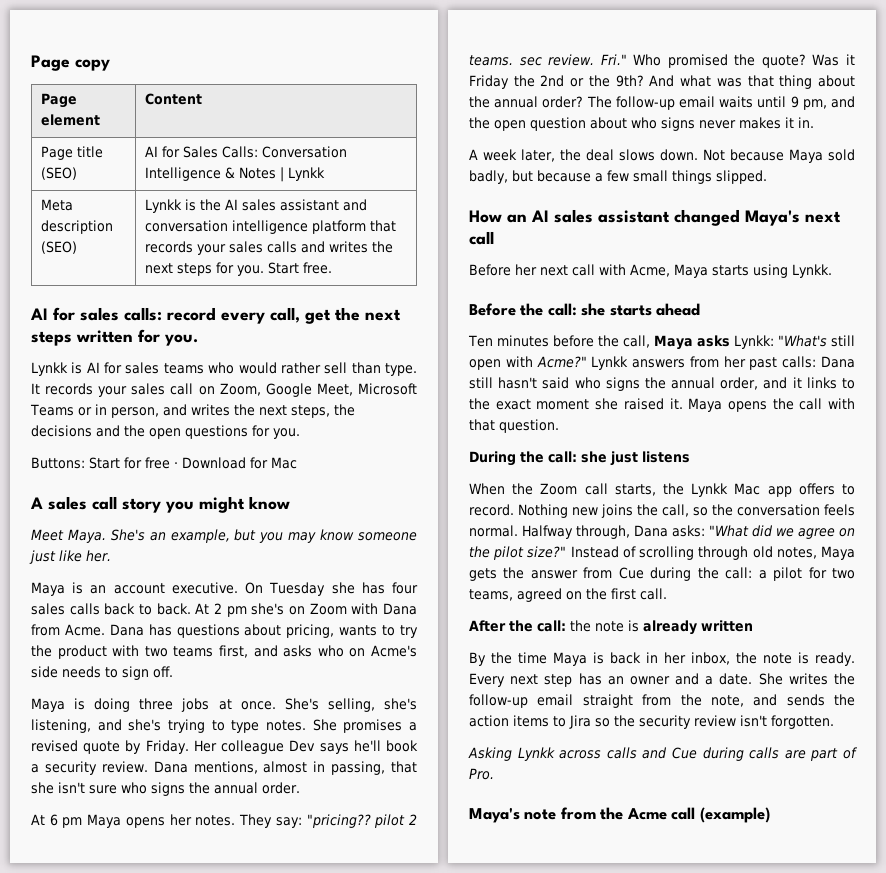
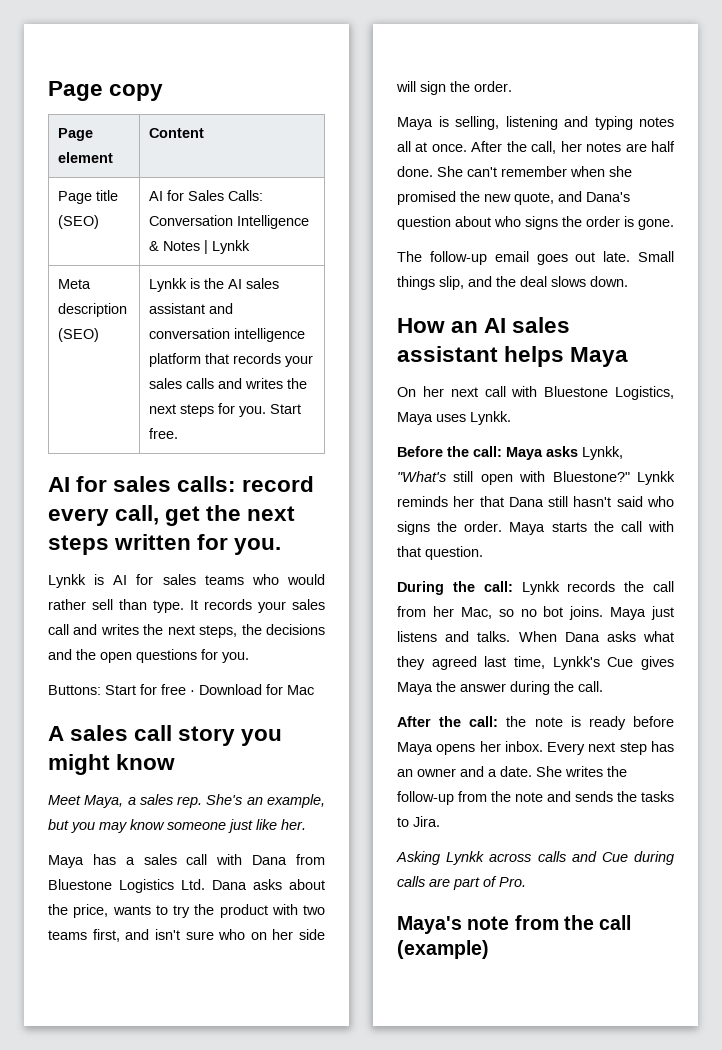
[198,383,417,397] [30,404,159,418] on Zoom, Google Meet, Microsoft Teams or in person, -> (69, 629) none
[67,529,106,543] Maya. -> [84,794,203,808] Maya, a sales rep.
[72,582,418,596] [31,603,418,617] [31,624,335,638] is an account executive. On Tuesday she has four sales calls back to back. At 2 pm she's on Zoom with Dana from Acme. Dana has questions about pricing, -> [92,854,325,865] [48,879,325,893] [48,904,109,918] has a sales call with Dana from Bluestone Logistics Ltd. Dana asks about the price,
[283,645,417,657] [31,666,173,680] [31,698,417,712] [31,719,418,733] [31,740,419,754] [31,761,417,775] [31,782,300,796] [31,814,418,828] [469,54,855,68] [469,75,855,89] [469,96,855,110] [469,117,814,131] [469,149,855,163] [469,170,767,184] asks who on Acme's side needs to sign off. // Maya is doing three jobs at once. She's selling, she's listening, and she's trying to type notes. She promises a revised quote by Friday. Her colleague Dev says he'll book a security review. Dana mentions, almost in passing, that she isn't sure who signs the annual order. // At 6 pm Maya opens her notes. They say: "pricing?? pilot 2 teams. sec review. Fri." Who promised the quote? Was it Friday the 2nd or the 9th? And what was that thing about the annual order? The follow-up email waits until 9 pm, and the open question about who signs never makes it in. // A week later, the deal slows down. Not because Maya sold badly, but because a few small things slipped. -> [154,929,325,940] [396,81,512,95] [397,116,674,130] [397,141,675,154] [397,166,632,177] [397,191,630,205] [397,216,674,230] [397,251,674,265] [397,276,628,290] isn't sure who on her side will sign the order. // Maya is selling, listening and typing notes all at once. After the call, her notes are half done. She can't remember when she promised the new quote, and Dana's question about who signs the order is gone. // The follow-up email goes out late. Small things slip, and the deal slows down.
[674,209,841,226] [469,231,494,245] [469,264,832,278] [469,303,701,316] [468,335,650,348] changed Maya's next call // Before her next call with Acme, Maya starts using Lynkk. // Before the call: she starts ahead // Ten minutes before the call, -> [504,346,629,367] [397,386,674,400] [397,411,511,425] [397,446,502,457] helps Maya // On her next call with Bluestone Logistics, Maya uses Lynkk. // Before the call:
[734,335,775,349] Lynkk: -> [582,446,623,460] Lynkk,
[536,356,817,370] Acme?" Lynkk answers from her past calls: -> [552,471,675,485] [397,496,504,507] Bluestone?" Lynkk reminds her that
[671,377,855,390] [469,398,767,412] annual order, and it links to the exact moment she raised it. Maya opens -> [464,521,587,535] order. Maya starts
[581,451,690,466] [469,483,855,497] [469,504,855,518] [469,525,855,539] [469,546,855,560] [469,567,855,581] [469,588,636,602] she just listens // When the Zoom call starts, the Lynkk Mac app offers to record. Nothing new joins the call, so the conversation feels normal. Halfway through, Dana asks: "What did we agree on the pilot size?" Instead of scrolling through old notes, Maya gets the answer from Cue during the call: a pilot for two teams, agreed on the first -> [521,581,674,595] [397,606,674,620] [397,631,674,642] [397,656,674,670] [397,681,574,695] Lynkk records the call from her Mac, so no bot joins. Maya just listens and talks. When Dana asks what they agreed last time, Lynkk's Cue gives Maya the answer during the
[643,620,753,635] [469,652,856,666] already written // By the time Maya is back in her inbox, the note is ready. -> [588,716,674,730] [397,741,543,755] ready before Maya opens her inbox.
[537,694,744,708] email straight from the note, -> [458,791,543,802] from the note
[469,715,834,729] action items to Jira so the security review isn't forgotten. -> [641,791,674,802] [397,816,440,827] tasks to Jira.
[626,808,667,820] Acme -> (594, 922) none

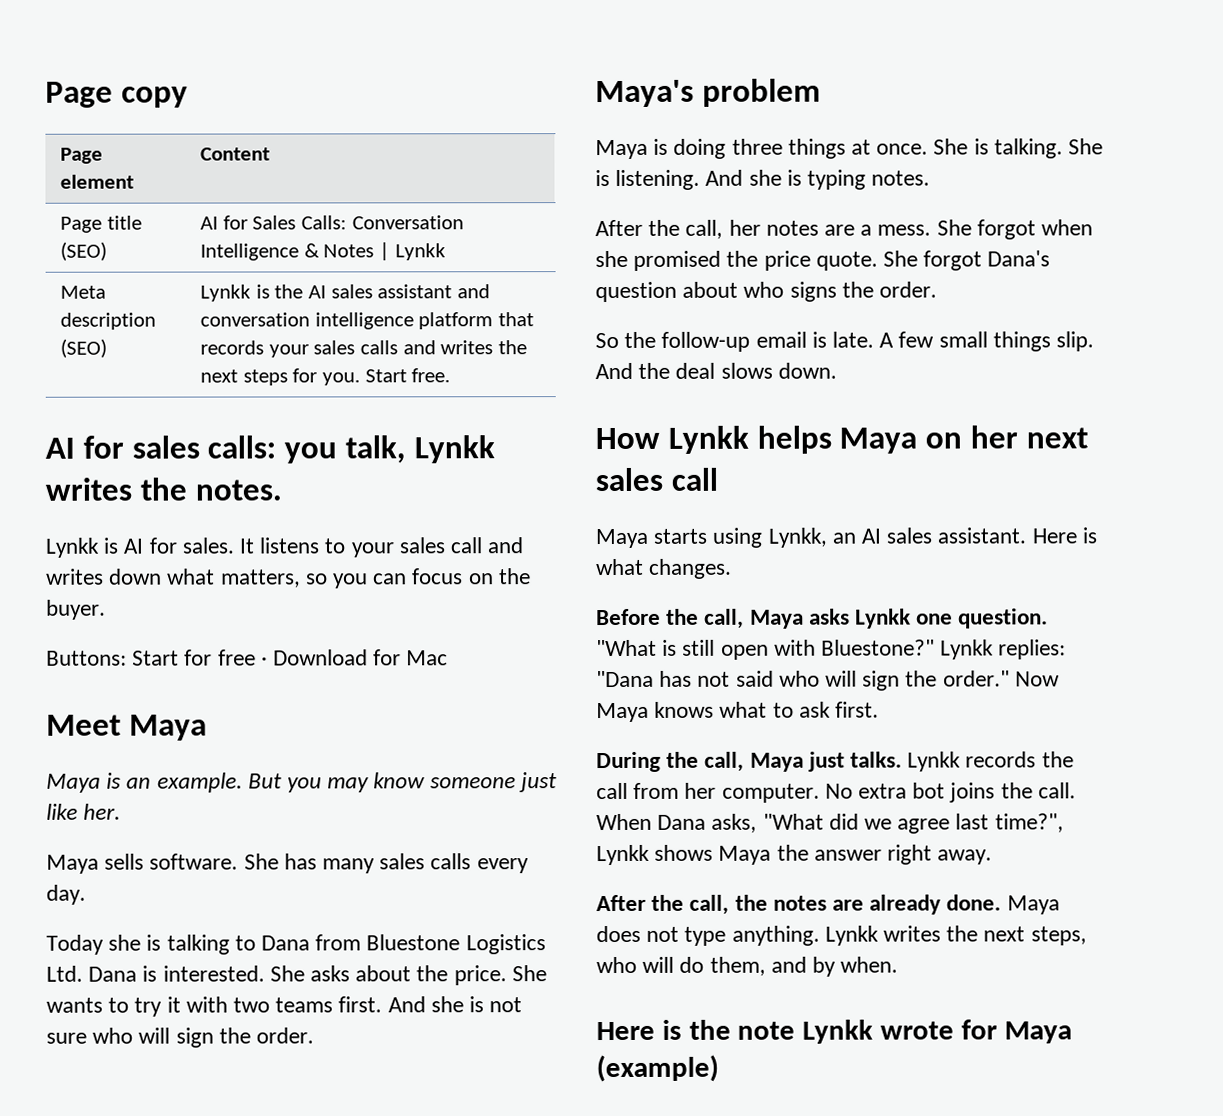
[242,476,315,492] [48,505,296,526] [48,534,282,555] [48,574,325,588] [48,599,252,613] record every call, get the next steps written for you. // Lynkk is AI for sales teams who would rather sell than type. It records -> [284,435,495,464] [45,477,282,501] [45,537,346,558] you talk, Lynkk writes the notes. // Lynkk is AI for sales. It listens to
[143,624,325,638] [48,649,249,663] the next steps, the decisions and the open questions for you. -> [109,568,531,589] [46,599,106,620] down what matters, so you can focus on the buyer.
[48,725,283,746] [48,754,176,775] [48,794,325,808] [48,819,69,830] A sales call story you might know // Meet Maya, a sales rep. She's an example, but -> [46,714,207,741] [46,772,282,793] Meet Maya // Maya is an example. But
[92,854,243,865] has a sales call with -> [104,853,529,874] [46,884,86,905] [46,934,256,955] sells software. She has many sales calls every day. // Today she is talking to
(247, 885) none -> [142,965,305,982] is interested. She
[73,904,109,918] price, -> [453,965,547,986] price. She
[194,904,268,918] the product -> [166,996,181,1013] it
[92,929,325,942] first, and isn't sure who on her side -> [338,996,523,1013] [46,1027,134,1044] first. And she is not sure who
[397,116,674,130] [397,141,467,152] // Maya is selling, listening and typing notes all at once. -> [595,78,821,108] [595,138,1104,160] [595,169,931,190] // Maya's problem // Maya is doing three things at once. She is talking. She is listening. And she is typing notes. //
[651,141,675,152] [397,166,632,177] [397,191,582,205] half done. She can't remember when she promised the new quote, and -> [860,219,1094,240] [595,250,983,271] a mess. She forgot when she promised the price quote. She forgot
[586,216,674,230] [397,251,674,265] [397,276,492,290] order is gone. // The follow-up email goes out late. Small things slip, and -> [879,281,938,298] [595,331,1095,352] [595,362,633,380] order. // So the follow-up email is late. A few small things slip. And
[451,317,571,333] [397,346,629,367] [397,386,674,400] [397,411,511,425] an AI sales assistant helps Maya // On her next call with Bluestone Logistics, Maya uses Lynkk. -> [667,425,1088,454] [595,467,718,492] [595,527,1097,549] [596,558,733,579] Lynkk helps Maya on her next sales call // Maya starts using Lynkk, an AI sales assistant. Here is what changes.
[473,446,502,457] call: -> [704,608,745,629] call,
[582,446,623,460] [397,471,446,482] Lynkk, "What's -> [855,608,1049,629] [596,639,678,657] Lynkk one question. "What is
[397,496,674,507] [397,521,674,535] [397,546,483,560] [397,581,513,595] reminds her that Dana still hasn't said who signs the order. Maya starts the call with that question. // During the call: -> [998,639,1067,660] [596,670,1060,691] [596,701,880,723] [596,751,903,773] replies: "Dana has not said who will sign the order." Now Maya knows what to ask first. // During the call, Maya just talks.
[460,606,674,620] [397,631,674,642] [397,656,674,670] [397,681,603,695] [397,716,674,730] [397,741,674,755] [397,766,627,777] [397,791,674,805] [397,816,440,827] [396,851,674,865] [397,876,526,890] [397,915,632,934] Mac, so no bot joins. Maya just listens and talks. When Dana asks what they agreed last time, Lynkk's Cue gives Maya the answer during the call. // After the call: the note is ready before Maya opens her inbox. Every next step has an owner and a date. She writes the follow-up from the note and sends the tasks to Jira. // Asking Lynkk across calls and Cue during calls are part of Pro. // Maya's note from the call -> [721,782,1076,803] [596,813,1064,834] [596,844,993,866] [596,894,1060,915] [596,925,1087,946] [596,956,899,977] [596,1019,1072,1044] computer. No extra bot joins the call. When Dana asks, "What did we agree last time?", Lynkk shows Maya the answer right away. // After the call, the notes are already done. Maya does not type anything. Lynkk writes the next steps, who will do them, and by when. // Here is the note Lynkk wrote for Maya

